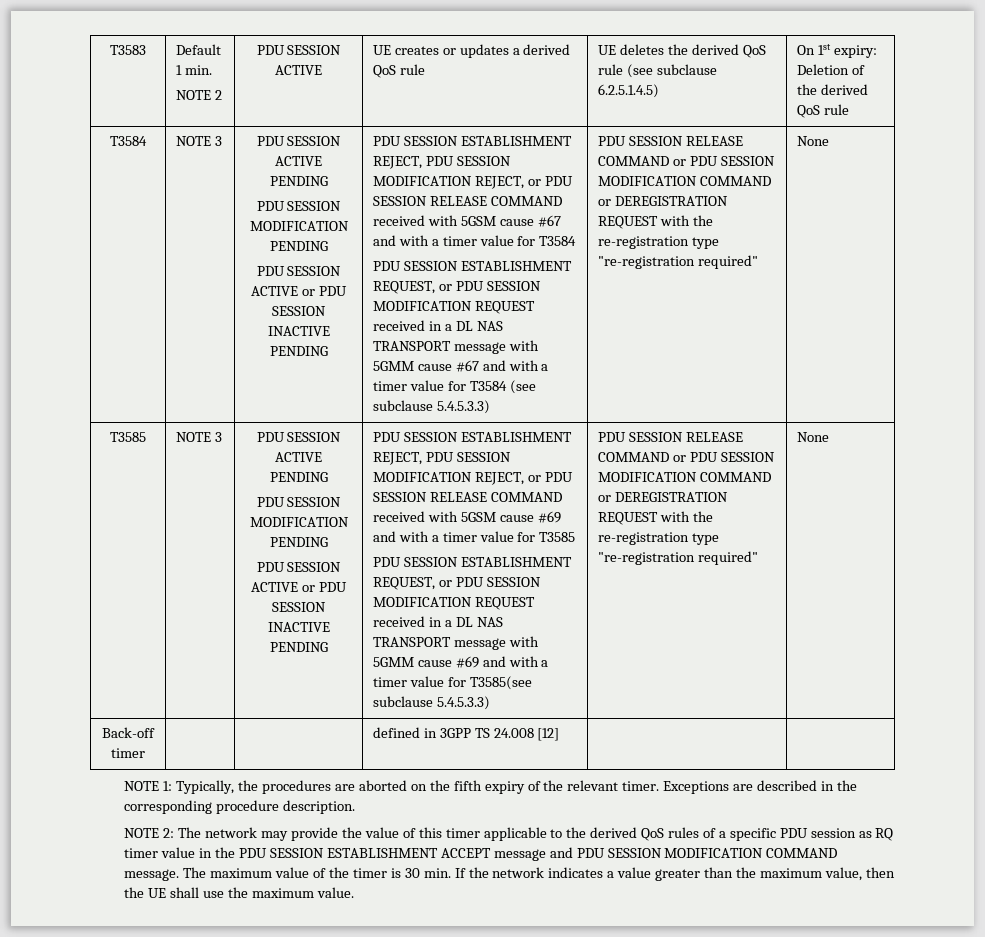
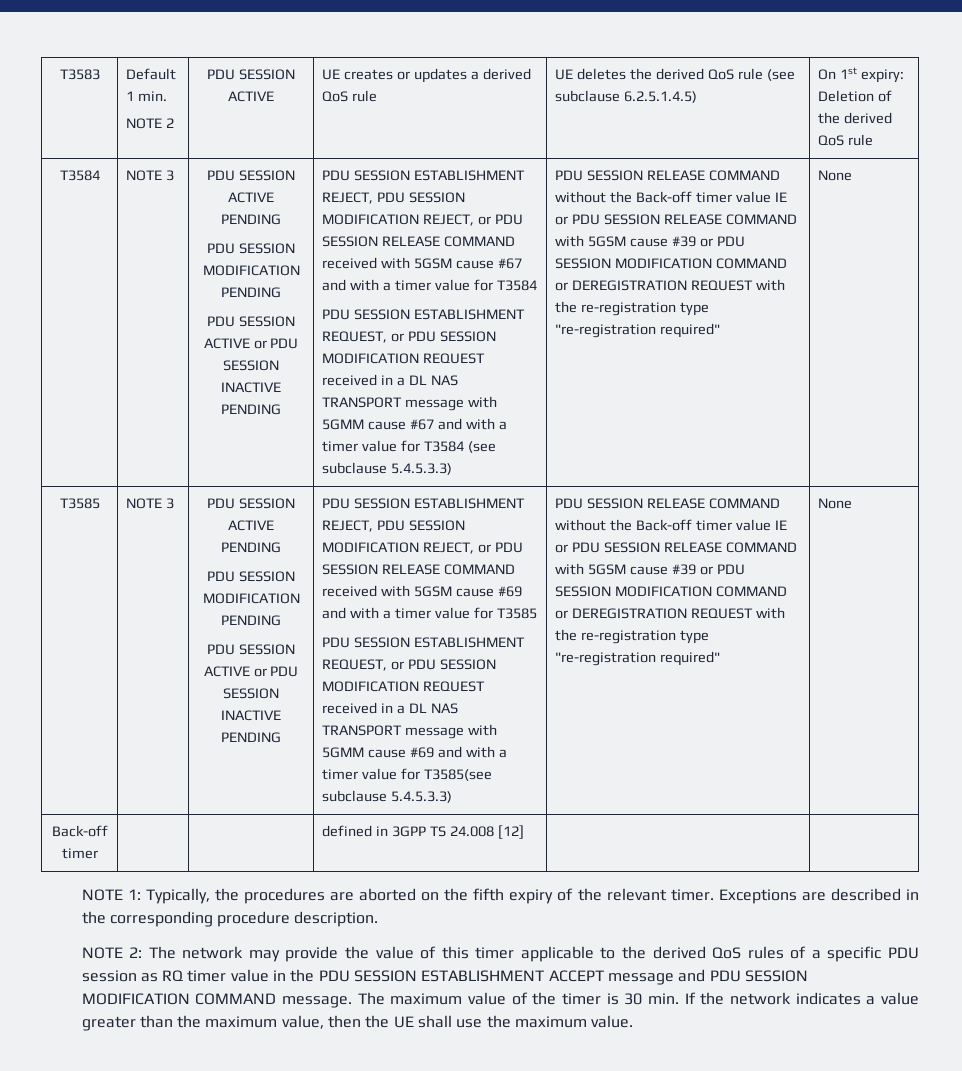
(669, 161) none -> [555,191,787,203] [555,214,797,225] [555,235,696,247] without the Back-off timer value IE or PDU SESSION RELEASE COMMAND with 5GSM cause #39
(669, 457) none -> [555,519,787,531] [555,542,797,553] [555,563,696,575] without the Back-off timer value IE or PDU SESSION RELEASE COMMAND with 5GSM cause #39

